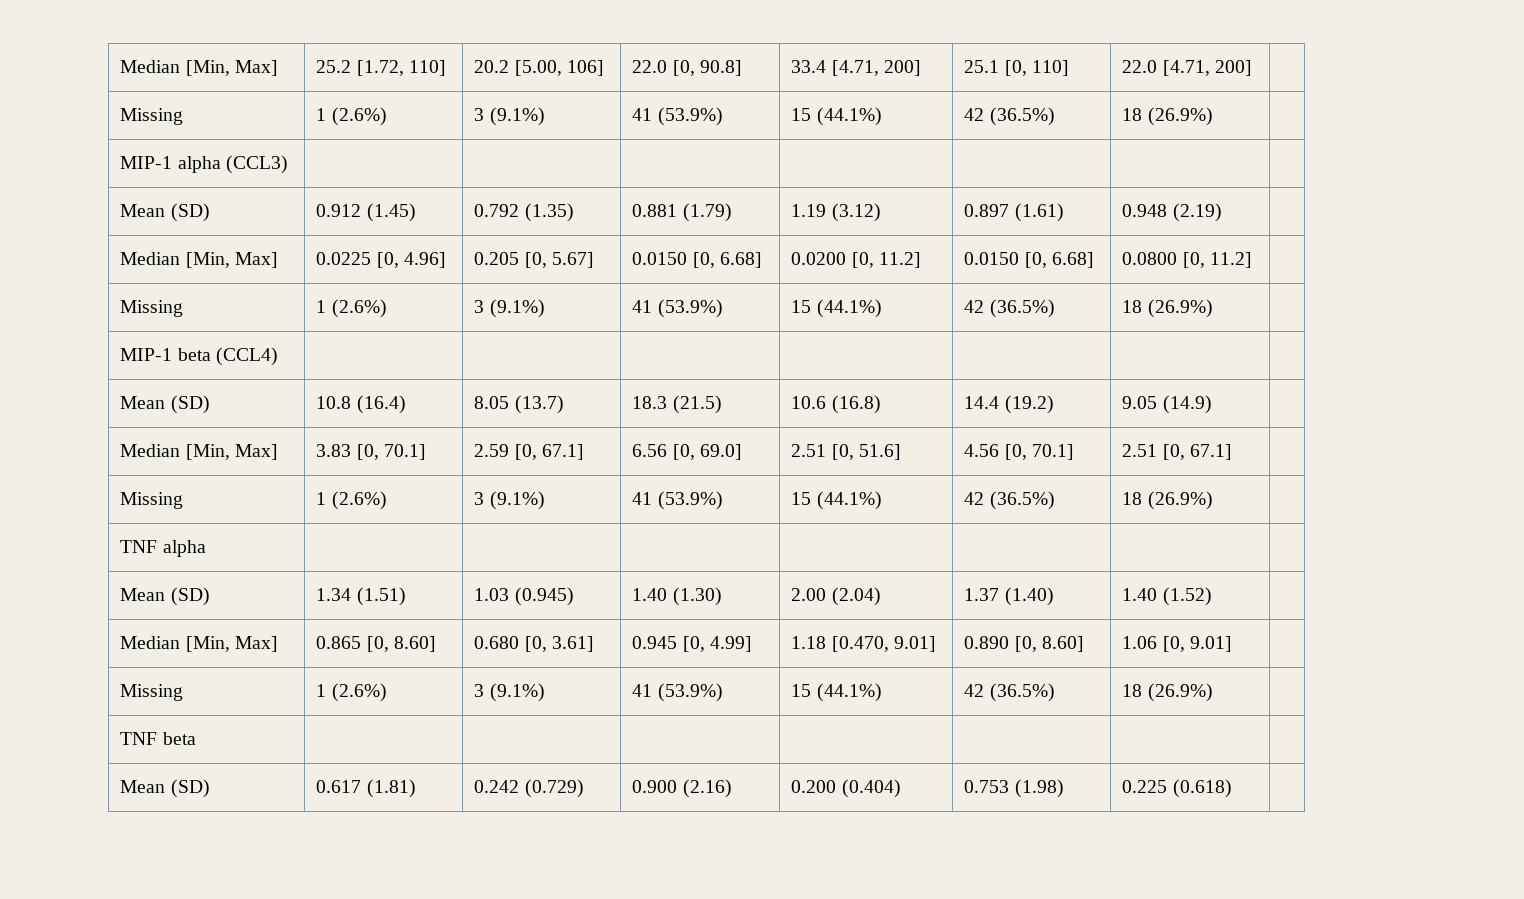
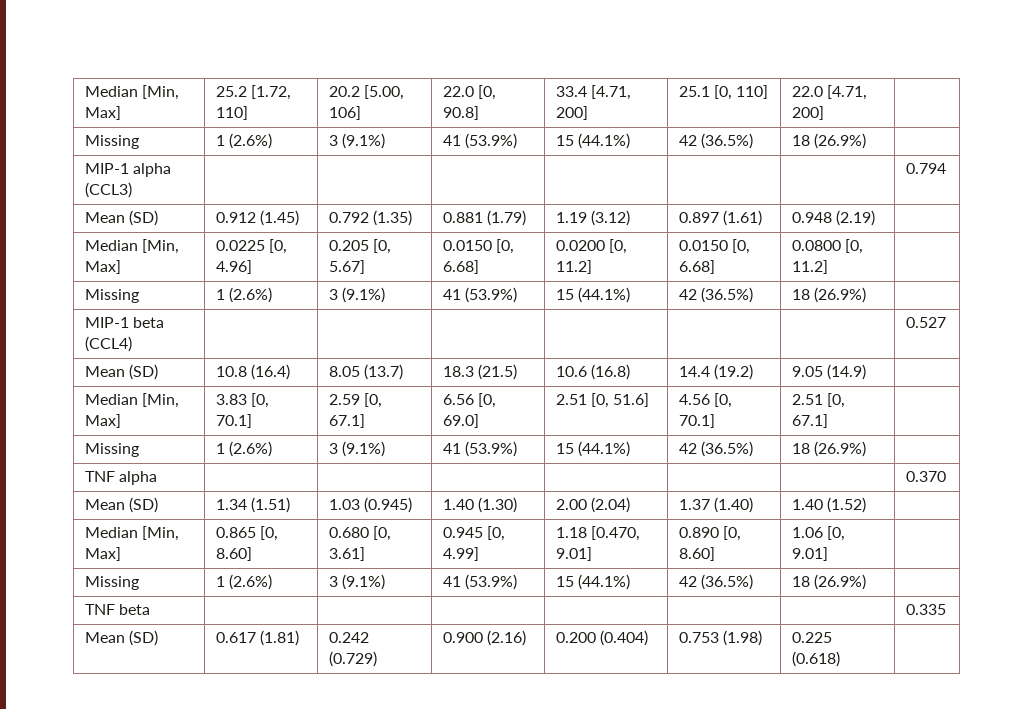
(288, 164) none -> [905,163,946,174] 0.794
(278, 356) none -> [905,317,946,328] 0.527
(206, 548) none -> [905,471,946,482] 0.370
(196, 738) none -> [905,604,946,615] 0.335

